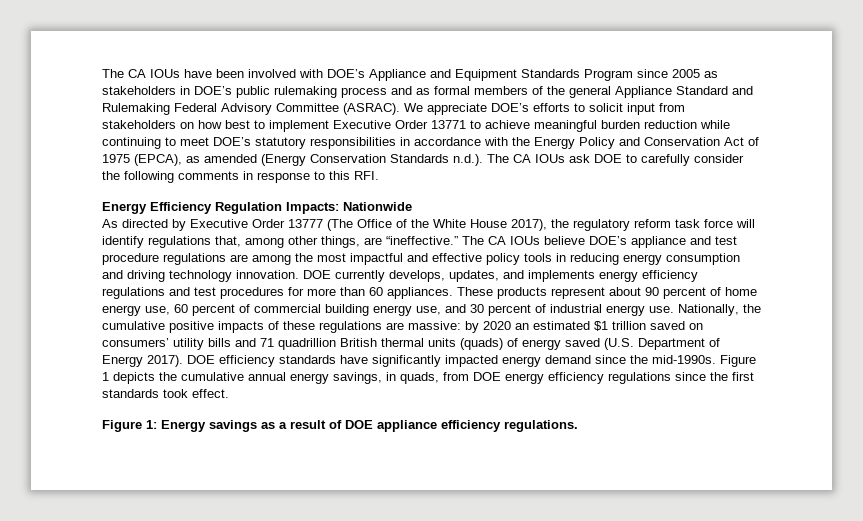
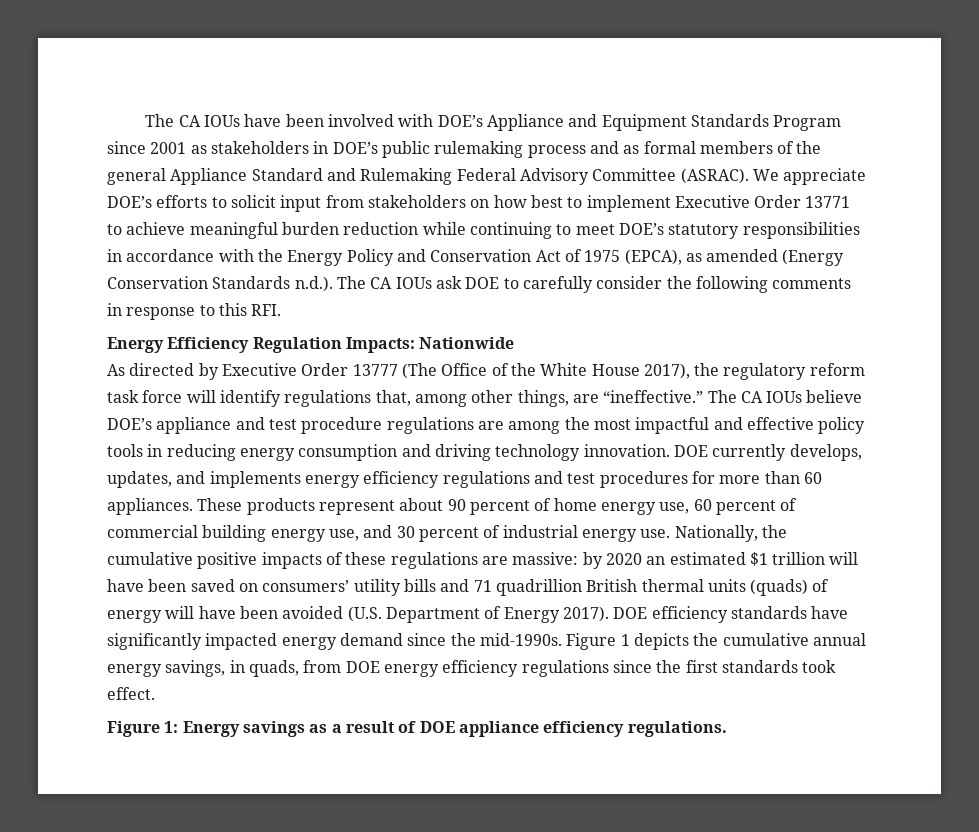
[672,69,700,78] 2005 -> [150,142,187,154] 2001
(646, 325) none -> [829,552,859,565] [107,579,187,592] will have been
[565,338,600,347] saved -> [165,606,344,619] will have been avoided

